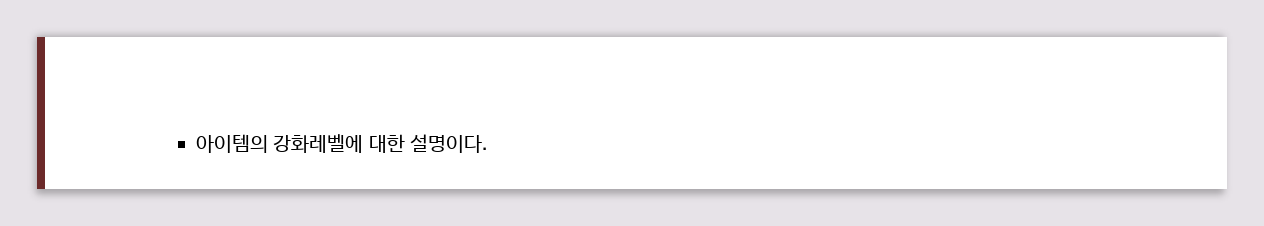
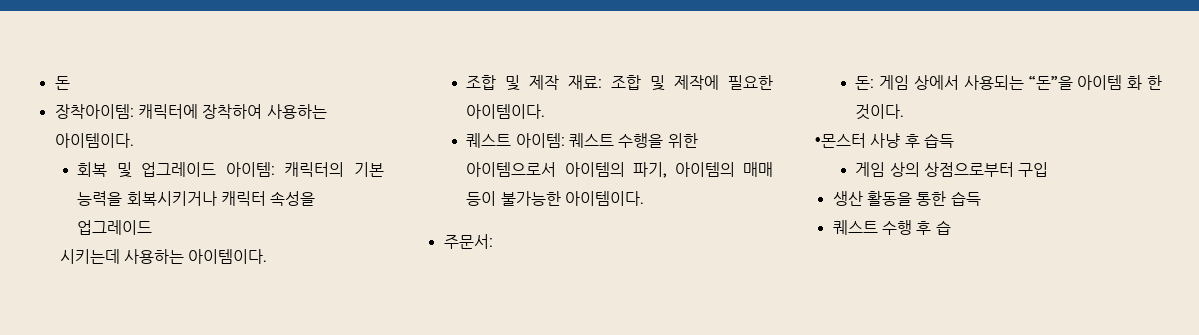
[196,134,488,153] 아이템의 강화레벨에 대한 설명이다. -> [54,76,70,90] [54,104,327,119] [54,133,134,148] [77,162,384,178] [77,191,316,206] [77,220,153,235] [59,249,268,264] [466,75,773,91] [466,104,546,119] [466,133,698,148] [466,162,773,178] [466,191,645,206] [443,234,493,249] [855,75,1162,90] [855,104,905,120] [815,133,954,148] [855,162,1049,177] [832,191,981,206] [832,220,951,235] 돈 // 장착아이템: 캐릭터에 장착하여 사용하는 아이템이다. // 회복 및 업그레이드 아이템: 캐릭터의 기본 능력을 회복시키거나 캐릭터 속성을 업그레이드 // 시키는데 사용하는 아이템이다. // 조합 및 제작 재료: 조합 및 제작에 필요한 아이템이다. // 퀘스트 아이템: 퀘스트 수행을 위한 아이템으로서 아이템의 파기, 아이템의 매매 등이 불가능한 아이템이다. // 주문서: // 돈: 게임 상에서 사용되는 “돈”을 아이템 화 한 것이다. // •몬스터 사냥 후 습득 // 게임 상의 상점으로부터 구입 // 생산 활동을 통한 습득 // 퀘스트 수행 후 습

